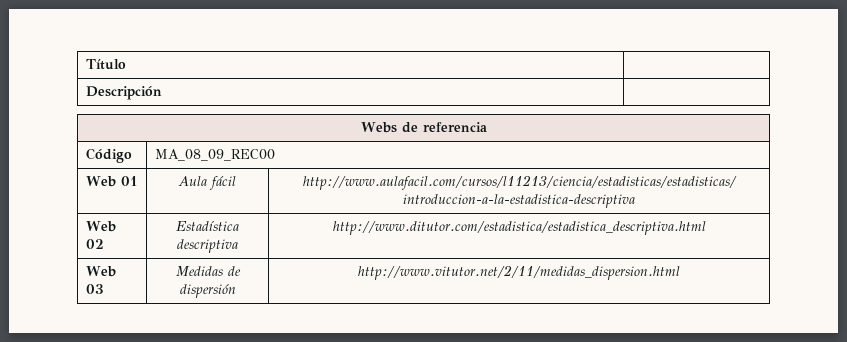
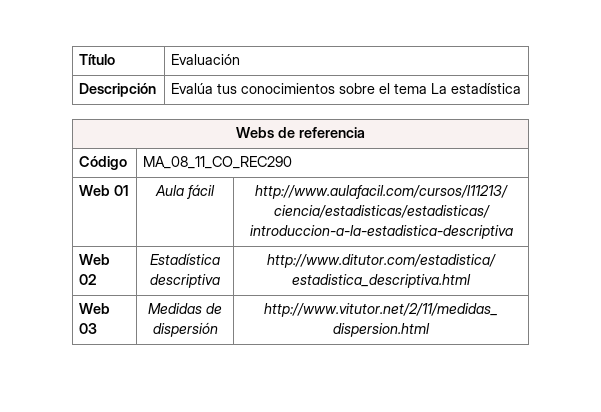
(127, 64) none -> [171,54,241,65] Evaluación
(163, 93) none -> [171,83,522,94] Evalúa tus conocimientos sobre el tema La estadística
[155,149,276,161] MA_08_09_REC00 -> [143,156,293,169] MA_08_11_CO_REC290

